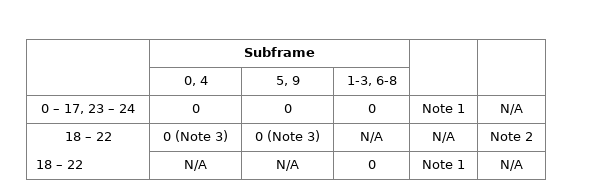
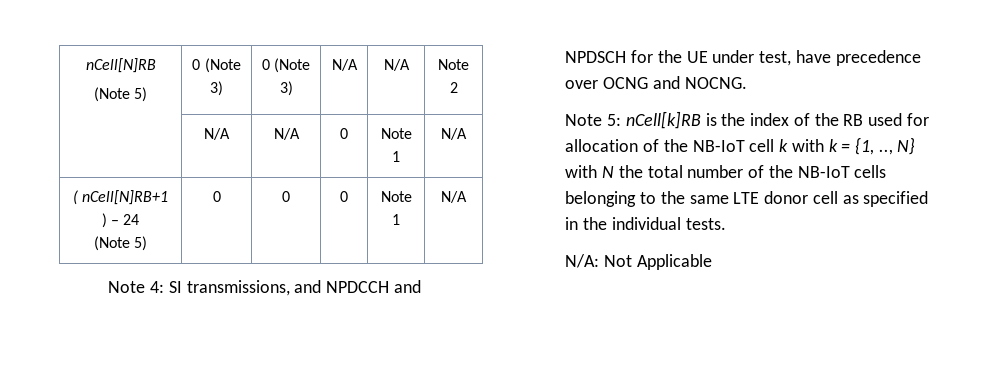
[244,47,315,57] [183,76,208,86] [275,76,300,86] [346,76,397,86] [41,104,135,114] [191,104,200,113] [283,104,292,113] [367,104,376,113] [422,104,465,113] [500,104,523,115] [64,132,112,141] | Subframe | | // | 0, 4 | 5, 9 | 1-3, 6-8 | | // 0 – 17, 23 – 24 | 0 | 0 | 0 | Note 1 | N/A // 18 – 22 -> [85,58,156,73] [93,87,148,102] nCell[N]RB // (Note 5)
[35,160,83,169] 18 – 22 -> (458, 87) none
(523, 165) none -> [72,190,169,205] [101,213,140,228] [93,236,148,251] [212,191,221,202] [282,191,290,202] [340,191,348,202] [380,191,412,202] [392,214,400,225] [441,191,467,203] [108,280,421,296] [565,50,921,66] [565,76,747,89] [565,111,929,129] [565,137,916,155] [565,165,887,178] [565,191,929,207] [565,217,726,230] [565,254,712,270] // ( nCell[N]RB+1 ) – 24 // (Note 5) | 0 | 0 | 0 | Note 1 | N/A // Note 4: SI transmissions, and NPDCCH and NPDSCH for the UE under test, have precedence over OCNG and NOCNG. // Note 5: nCell[k]RB is the index of the RB used for allocation of the NB-IoT cell k with k = {1, .., N} with N the total number of the NB-IoT cells belonging to the same LTE donor cell as specified in the individual tests. // N/A: Not Applicable

